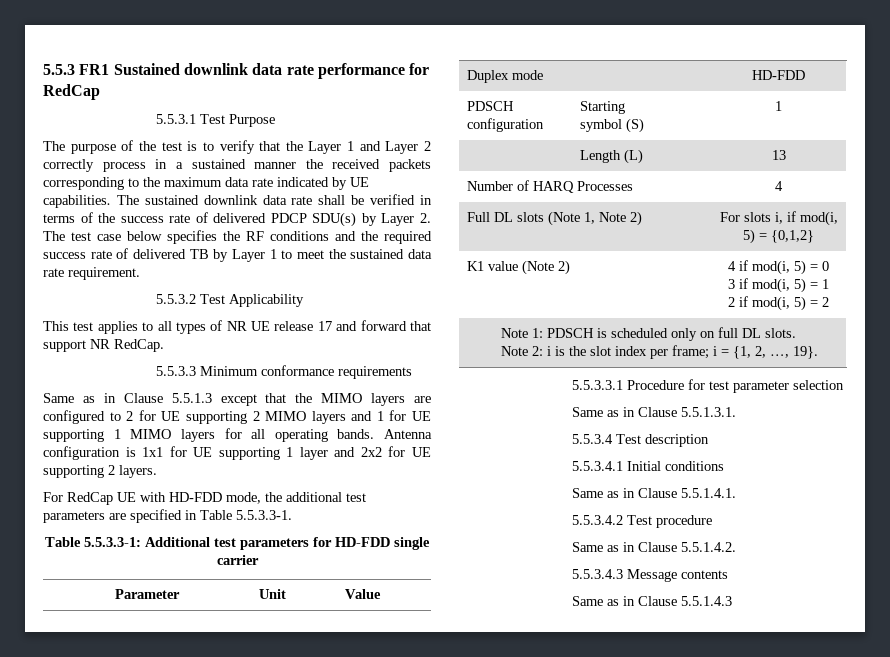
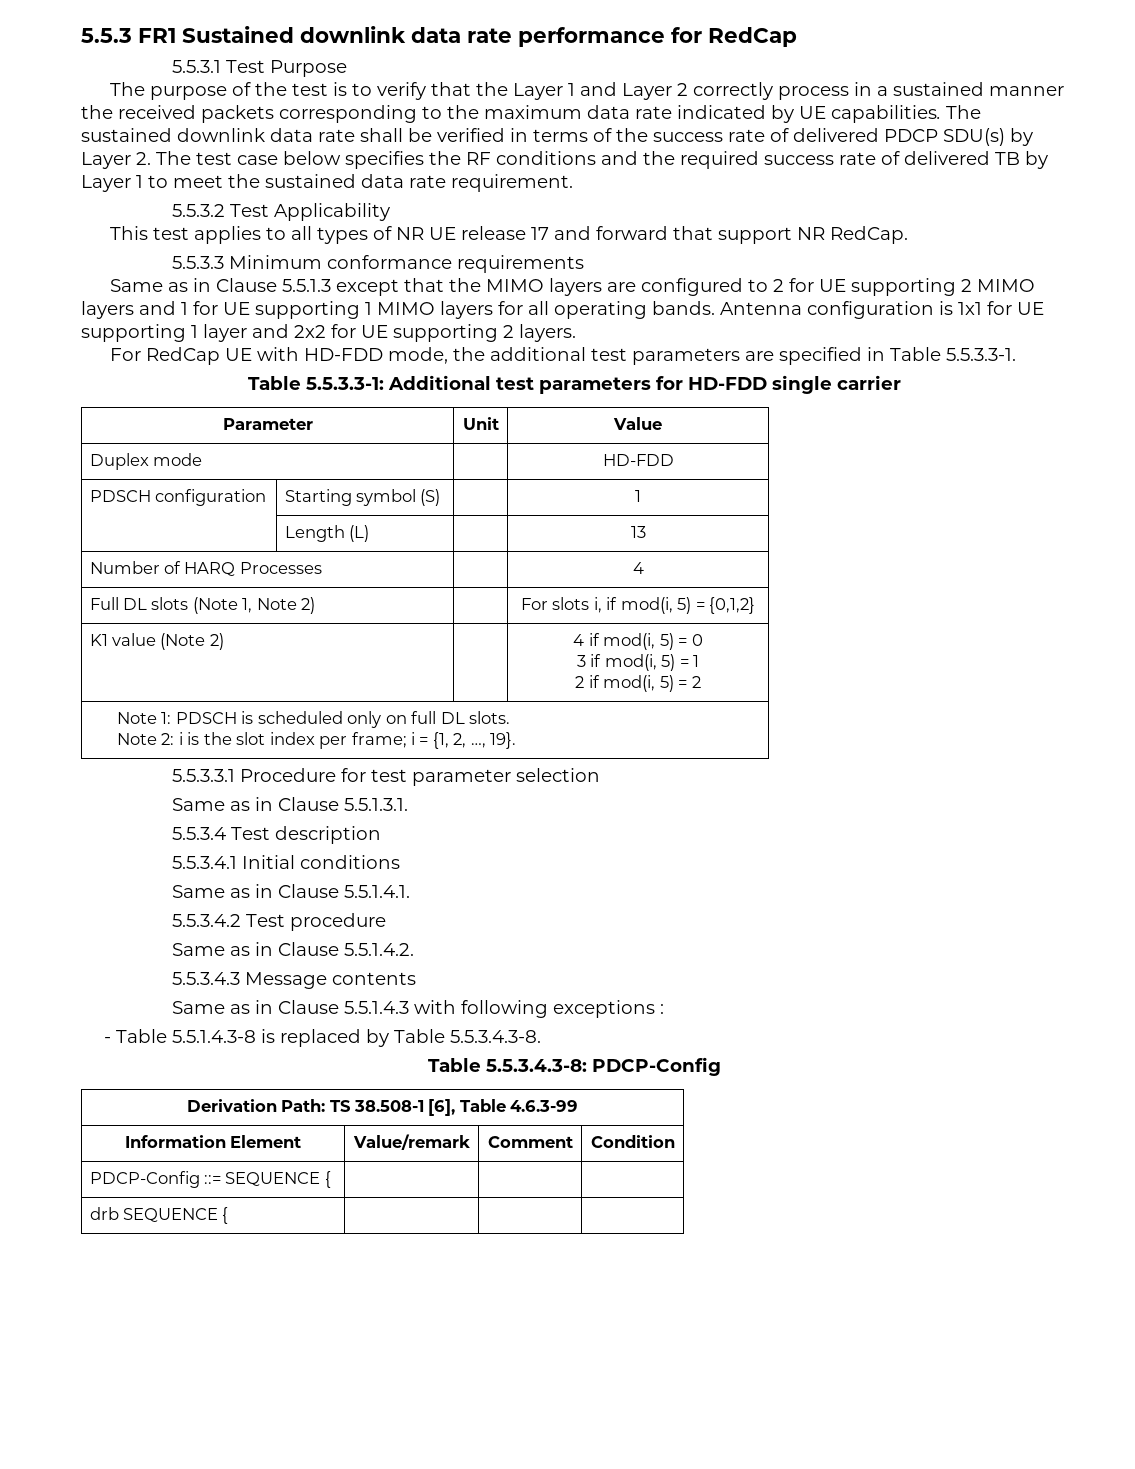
(733, 601) none -> [414,1000,665,1018] [103,1029,541,1047] [428,1057,721,1076] [186,1099,579,1116] [124,1135,302,1148] [352,1134,470,1150] [487,1136,573,1148] [590,1135,675,1148] [89,1171,331,1188] [89,1207,229,1224] with following exceptions : // - Table 5.5.1.4.3-8 is replaced by Table 5.5.3.4.3-8. // Table 5.5.3.4.3-8: PDCP-Config // Derivation Path: TS 38.508-1 [6], Table 4.6.3-99 // Information Element | Value/remark | Comment | Condition // PDCP-Config ::= SEQUENCE { | | | // drb SEQUENCE { | | |

